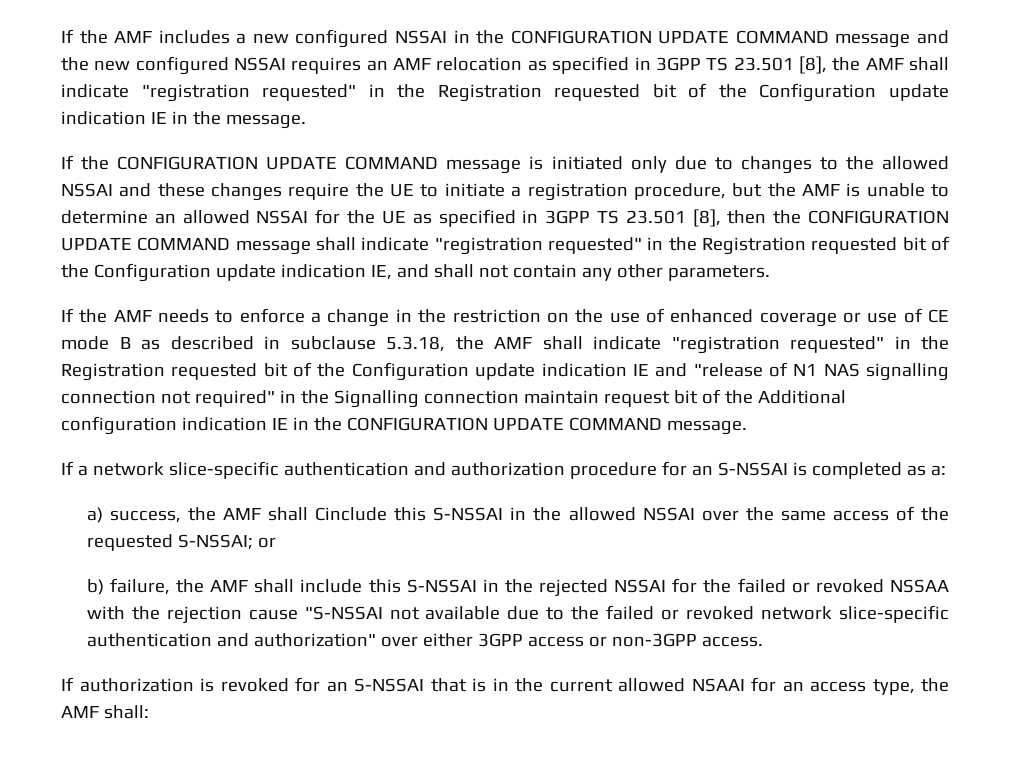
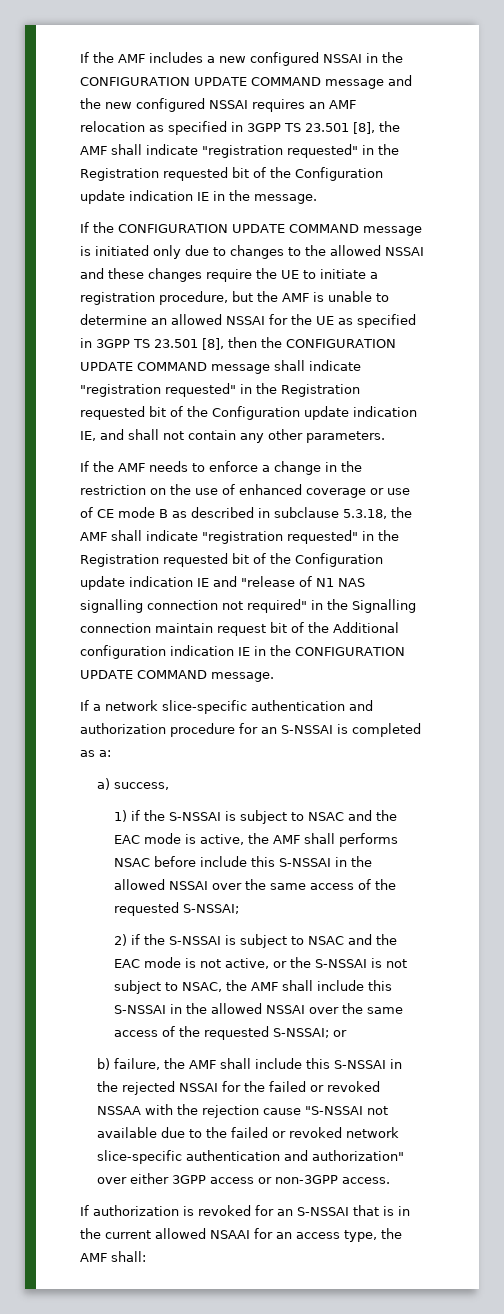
[187,507,388,521] the AMF shall Cinclude -> [114,810,398,824] [114,833,399,847] [114,856,373,867] [114,879,397,890] [114,902,240,916] [114,934,398,948] [114,957,408,969] [114,980,365,994] // 1) if the S-NSSAI is subject to NSAC and the EAC mode is active, the AMF shall performs NSAC before include this S-NSSAI in the allowed NSSAI over the same access of the requested S-NSSAI; // 2) if the S-NSSAI is subject to NSAC and the EAC mode is not active, or the S-NSSAI is not subject to NSAC, the AMF shall include

